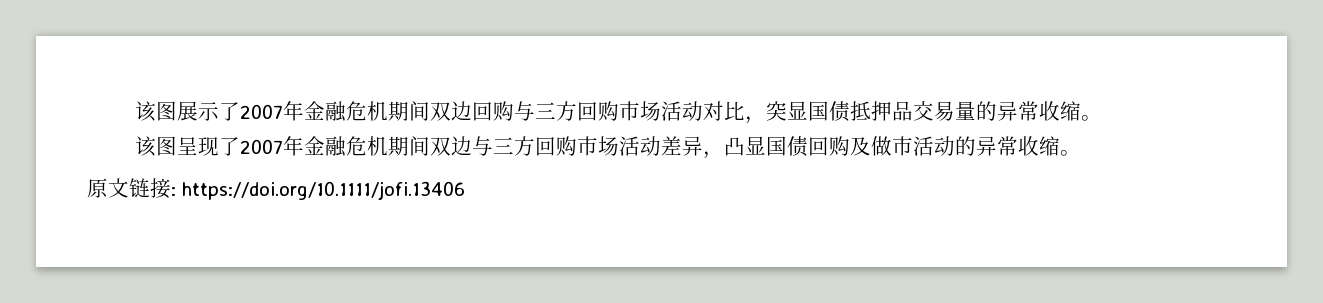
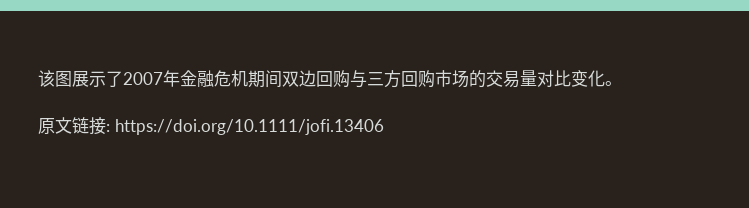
[661,101,1103,124] [135,136,1061,159] 活动对比，突显国债抵押品交易量的异常收缩。 // 该图呈现了2007年金融危机期间双边与三方回购市场活动差异，凸显国债回购及做市活动的异常收缩 -> [469,70,605,88] 的交易量对比变化

